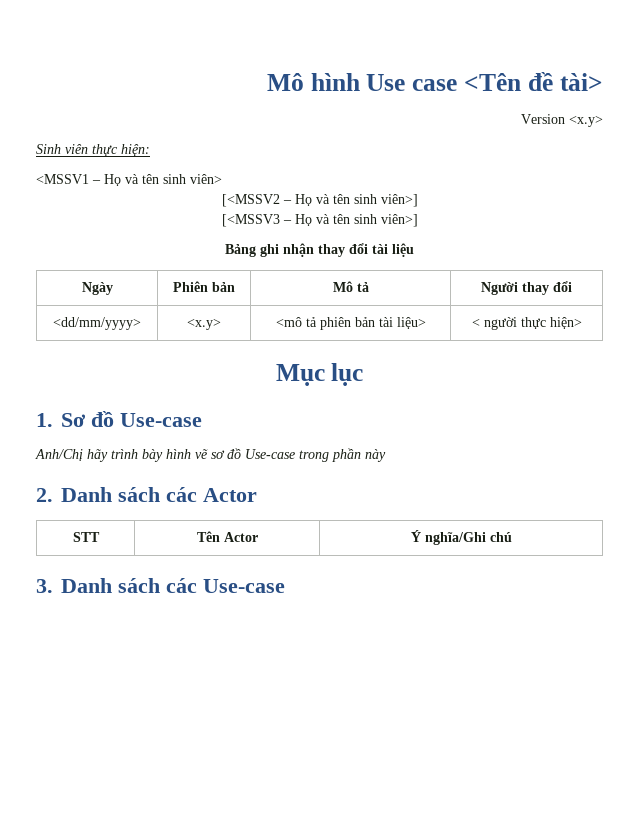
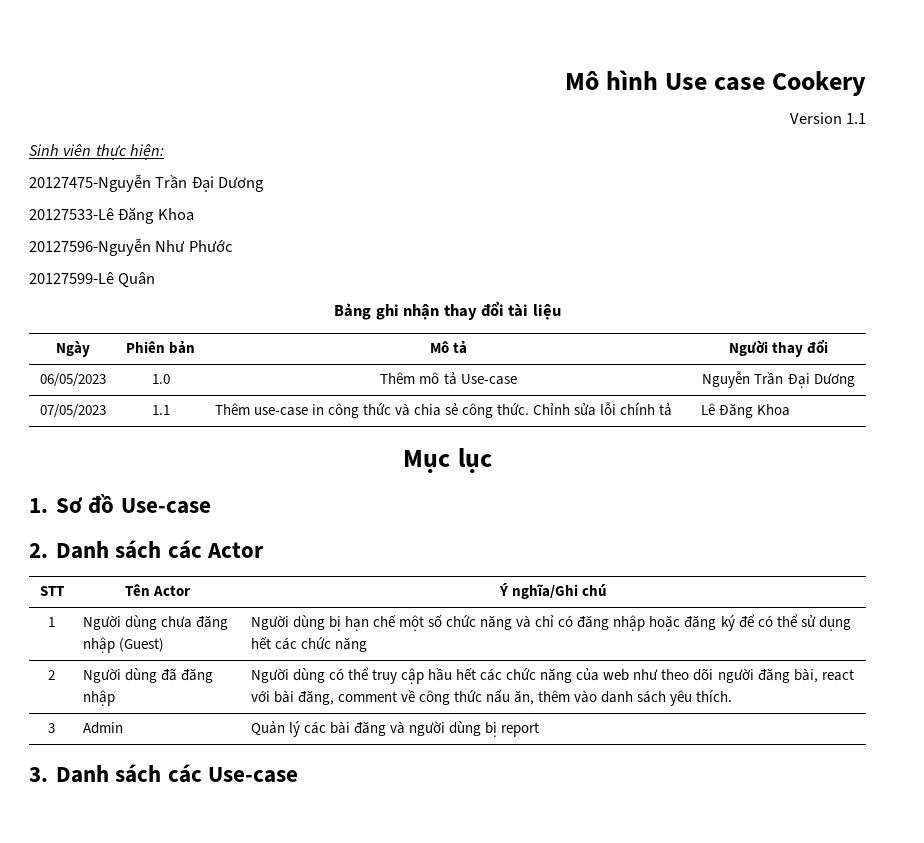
[464,72,603,91] <Tên đề tài> -> [772,71,866,96] Cookery
[569,115,603,127] <x.y> -> [846,113,866,124] 1.1
[36,174,222,186] [221,194,418,207] [221,214,418,227] <MSSV1 – Họ và tên sinh viên> // [<MSSV2 – Họ và tên sinh viên>] // [<MSSV3 – Họ và tên sinh viên>] -> [29,174,265,192] [29,207,194,224] [29,238,233,256] [29,272,156,287] 20127475-Nguyễn Trần Đại Dương // 20127533-Lê Đăng Khoa // 20127596-Nguyễn Như Phước // 20127599-Lê Quân
[53,317,141,330] [187,318,221,330] [275,317,426,330] [471,317,582,330] <dd/mm/yyyy> | <x.y> | <mô tả phiên bản tài liệu> | < người thực hiện> -> [39,373,106,387] [151,374,170,384] [380,372,517,385] [702,371,855,388] [39,404,106,418] [151,405,170,415] [214,402,673,418] [700,403,790,418] 06/05/2023 | 1.0 | Thêm mô tả Use-case | Nguyễn Trần Đại Dương // 07/05/2023 | 1.1 | Thêm use-case in công thức và chia sẻ công thức. Chỉnh sửa lỗi chính tả | Lê Đăng Khoa
[35,448,386,462] // Anh/Chị hãy trình bày hình vẽ sơ đồ Use-case trong phần này -> (211, 506) none
(512, 537) none -> [48,617,55,627] [82,615,228,630] [82,637,164,653] [250,614,851,631] [250,636,367,652] [48,670,55,680] [82,668,213,683] [82,690,115,706] [250,667,854,684] [250,689,733,706] [48,723,55,733] [82,722,123,734] [250,721,540,737] // 1 | Người dùng chưa đăng nhập (Guest) | Người dùng bị hạn chế một số chức năng và chỉ có đăng nhập hoặc đăng ký để có thể sử dụng hết các chức năng // 2 | Người dùng đã đăng nhập | Người dùng có thể truy cập hầu hết các chức năng của web như theo dõi người đăng bài, react với bài đăng, comment về công thức nấu ăn, thêm vào danh sách yêu thích. // 3 | Admin | Quản lý các bài đăng và người dùng bị report

